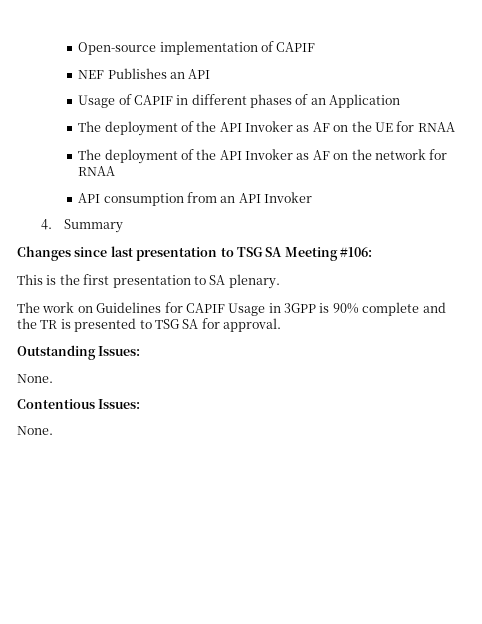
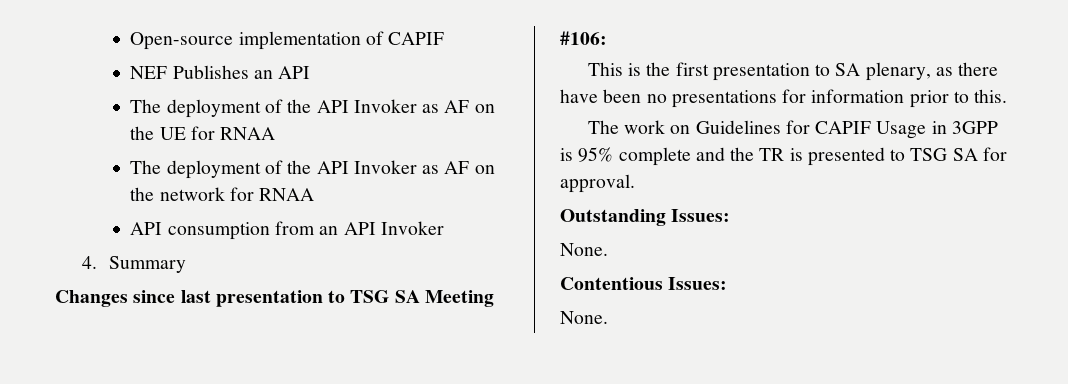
[78,94,401,108] // Usage of CAPIF in different phases of an Application -> (311, 72) none
[228,274,280,289] plenary. -> [865,62,999,81] [560,89,1008,108] plenary, as there have been no presentations for information prior to this.
[332,303,359,314] 90% -> [578,147,614,162] 95%

